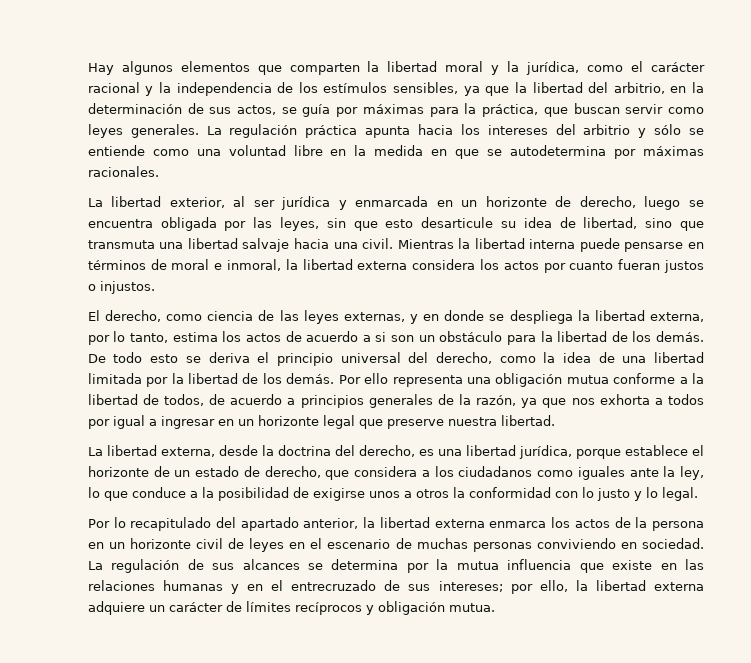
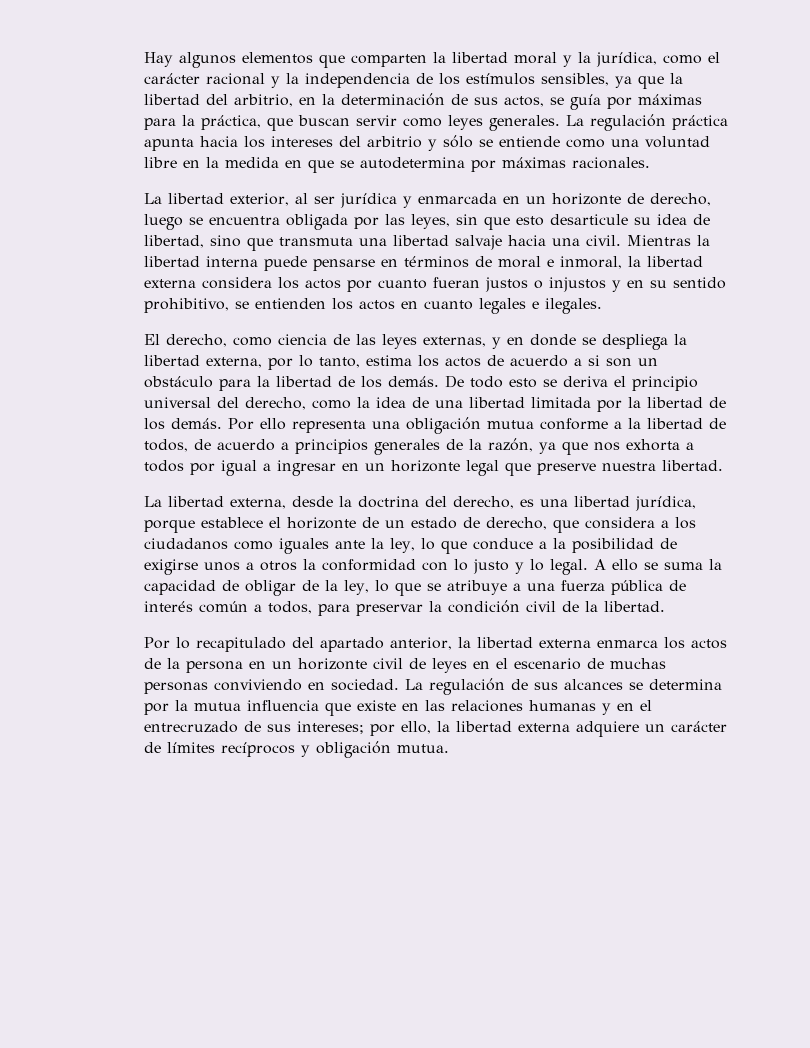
[99,281,155,294] injustos. -> [548,277,726,292] [143,298,602,314] injustos y en su sentido prohibitivo, se entienden los actos en cuanto legales e ilegales.
(698, 494) none -> [593,559,722,571] [143,580,686,596] [143,600,665,616] A ello se suma la capacidad de obligar de la ley, lo que se atribuye a una fuerza pública de interés común a todos, para preservar la condición civil de la libertad.

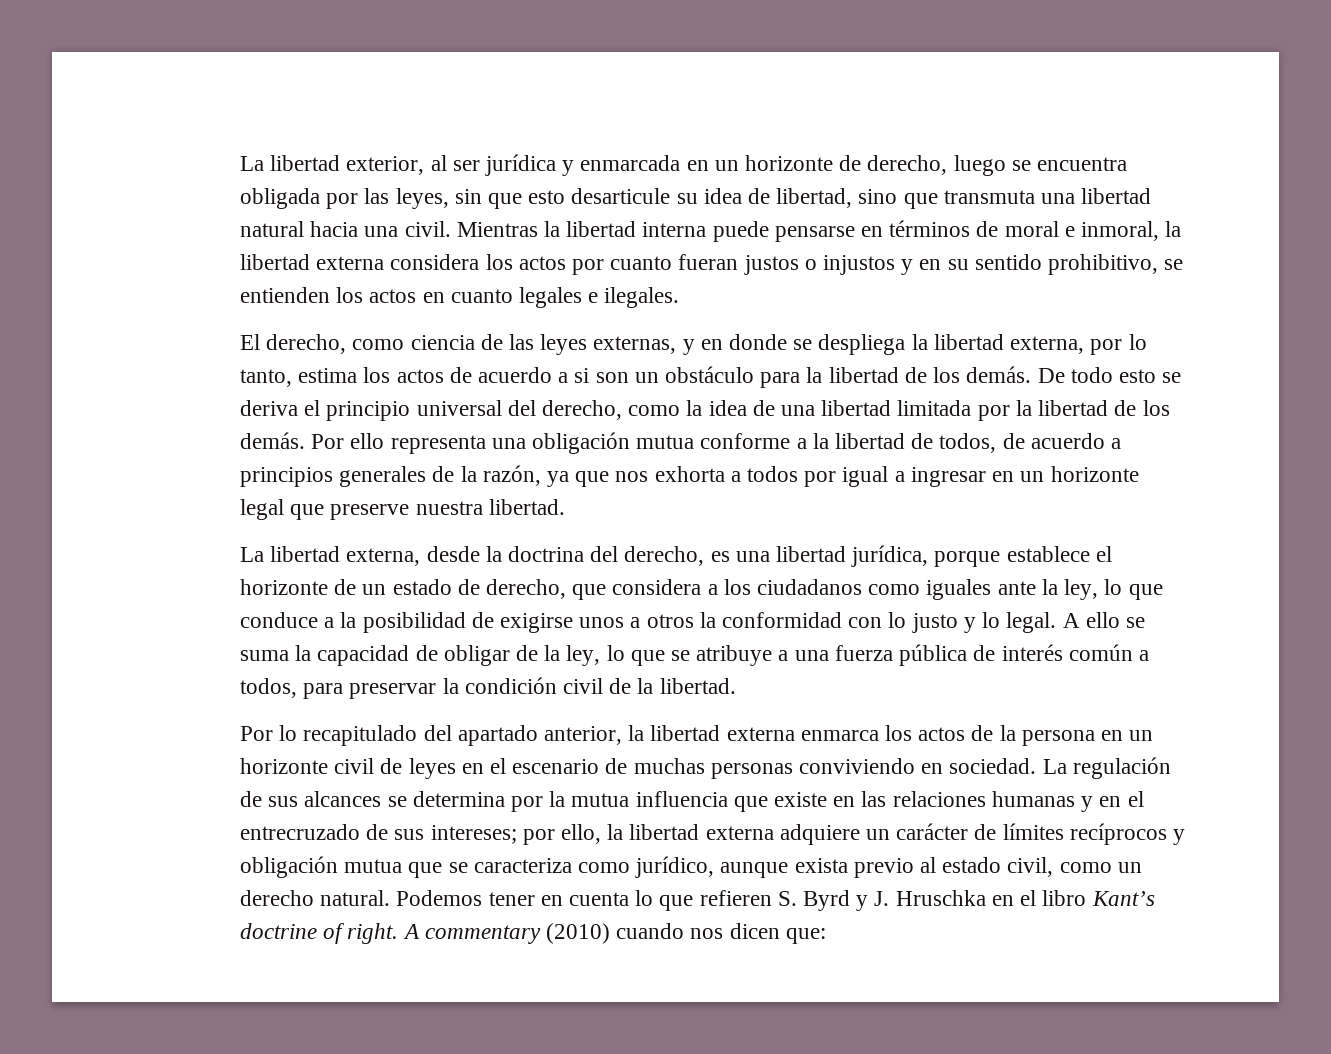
[143,52,720,68] [143,73,683,89] [143,93,702,110] [143,114,728,131] [143,135,710,151] [143,157,650,173] Hay algunos elementos que comparten la libertad moral y la jurídica, como el carácter racional y la independencia de los estímulos sensibles, ya que la libertad del arbitrio, en la determinación de sus actos, se guía por máximas para la práctica, que buscan servir como leyes generales. La regulación práctica apunta hacia los intereses del arbitrio y sólo se entiende como una voluntad libre en la medida en que se autodetermina por máximas racionales. // -> (239, 163) none
[454,235,502,250] salvaje -> [239,221,304,237] natural
[396,744,449,753] mutua. -> [344,856,1142,878] [239,890,1155,911] [239,923,826,944] mutua que se caracteriza como jurídico, aunque exista previo al estado civil, como un derecho natural. Podemos tener en cuenta lo que refieren S. Byrd y J. Hruschka en el libro Kant’s doctrine of right. A commentary (2010) cuando nos dicen que:

